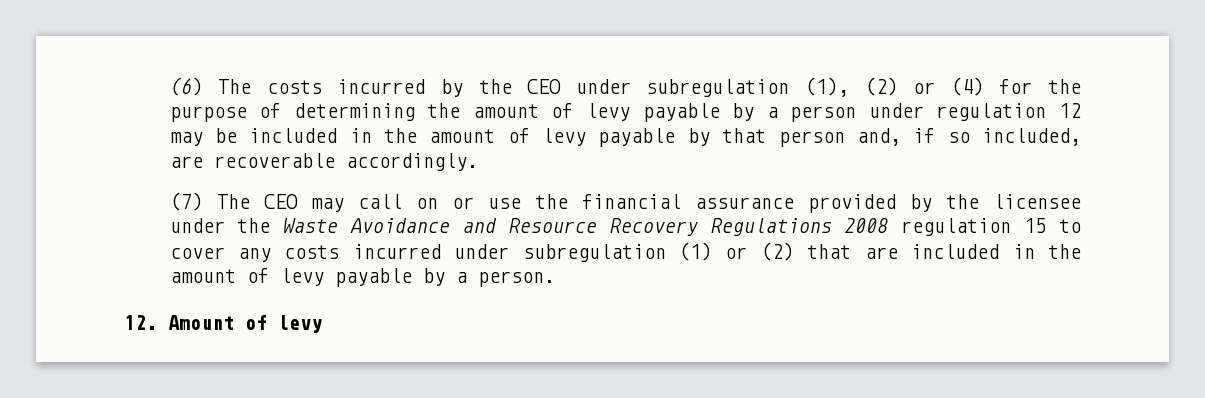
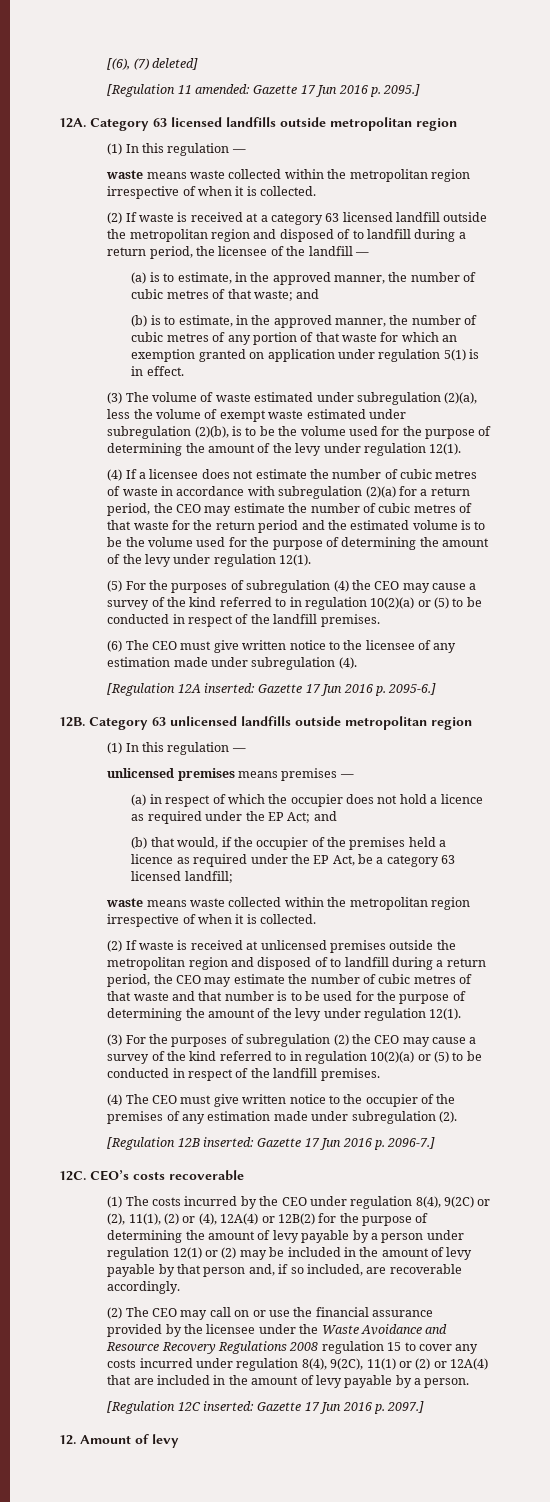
[169,77,203,96] (6) -> [107,58,199,70] [107,84,421,97] [59,117,457,131] [107,143,246,156] [106,169,470,182] [107,186,317,199] [107,212,488,225] [107,229,466,242] [107,246,369,259] [131,272,477,285] [131,289,320,301] [131,315,478,328] [131,332,458,345] [131,349,480,362] [131,366,184,376] [107,392,478,405] [107,409,406,422] [107,426,492,439] [107,443,462,456] [107,469,478,481] [107,486,470,499] [107,503,473,516] [107,520,486,533] [107,537,490,550] [107,554,312,567] [107,580,477,593] [107,597,482,610] [107,614,380,627] [107,640,457,653] [107,657,357,670] [107,683,437,696] [59,716,472,730] [107,742,246,755] [107,768,354,781] [131,794,483,807] [131,811,337,824] [131,837,447,850] [131,854,456,867] [131,871,233,883] [106,897,470,910] [107,914,317,927] [107,940,456,953] [107,957,486,970] [107,974,473,987] [107,991,466,1004] [107,1008,462,1021] [107,1034,477,1047] [107,1051,482,1064] [107,1068,380,1081] [107,1094,456,1107] [107,1111,457,1124] [107,1137,436,1150] [59,1170,244,1181] [107,1196,123,1208] [(6), (7) deleted] // [Regulation 11 amended: Gazette 17 Jun 2016 p. 2095.] // 12A. Category 63 licensed landfills outside metropolitan region // (1) In this regulation — // waste means waste collected within the metropolitan region irrespective of when it is collected. // (2) If waste is received at a category 63 licensed landfill outside the metropolitan region and disposed of to landfill during a return period, the licensee of the landfill — // (a) is to estimate, in the approved manner, the number of cubic metres of that waste; and // (b) is to estimate, in the approved manner, the number of cubic metres of any portion of that waste for which an exemption granted on application under regulation 5(1) is in effect. // (3) The volume of waste estimated under subregulation (2)(a), less the volume of exempt waste estimated under subregulation (2)(b), is to be the volume used for the purpose of determining the amount of the levy under regulation 12(1). // (4) If a licensee does not estimate the number of cubic metres of waste in accordance with subregulation (2)(a) for a return period, the CEO may estimate the number of cubic metres of that waste for the return period and the estimated volume is to be the volume used for the purpose of determining the amount of the levy under regulation 12(1). // (5) For the purposes of subregulation (4) the CEO may cause a survey of the kind referred to in regulation 10(2)(a) or (5) to be conducted in respect of the landfill premises. // (6) The CEO must give written notice to the licensee of any estimation made under subregulation (4). // [Regulation 12A inserted: Gazette 17 Jun 2016 p. 2095-6.] // 12B. Category 63 unlicensed landfills outside metropolitan region // (1) In this regulation — // unlicensed premises means premises — // (a) in respect of which the occupier does not hold a licence as required under the EP Act; and // (b) that would, if the occupier of the premises held a licence as required under the EP Act, be a category 63 licensed landfill; // waste means waste collected within the metropolitan region irrespective of when it is collected. // (2) If waste is received at unlicensed premises outside the metropolitan region and disposed of to landfill during a return period, the CEO may estimate the number of cubic metres of that waste and that number is to be used for the purpose of determining the amount of the levy under regulation 12(1). // (3) For the purposes of subregulation (2) the CEO may cause a survey of the kind referred to in regulation 10(2)(a) or (5) to be conducted in respect of the landfill premises. // (4) The CEO must give written notice to the occupier of the premises of any estimation made under subregulation (2). // [Regulation 12B inserted: Gazette 17 Jun 2016 p. 2096-7.] // 12C. CEO’s costs recoverable // (1)
[646,77,984,97] subregulation (1), (2) or (4) -> [350,1196,491,1209] [107,1213,315,1225] regulation 8(4), 9(2C) or (2), 11(1), (2) or (4), 12A(4) or 12B(2)
[1059,103,1082,118] 12 -> [172,1247,237,1259] 12(1) or (2)
[169,192,203,211] (7) -> [107,1307,123,1319] (2)
[522,242,794,262] subregulation (1) or (2) -> [236,1358,489,1371] regulation 8(4), 9(2C), 11(1) or (2) or 12A(4)
(555, 279) none -> [107,1401,425,1414] // [Regulation 12C inserted: Gazette 17 Jun 2016 p. 2097.]

